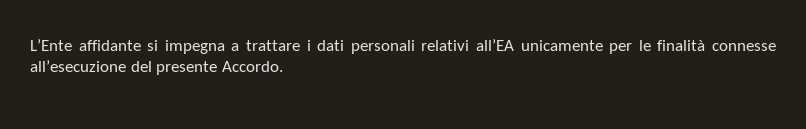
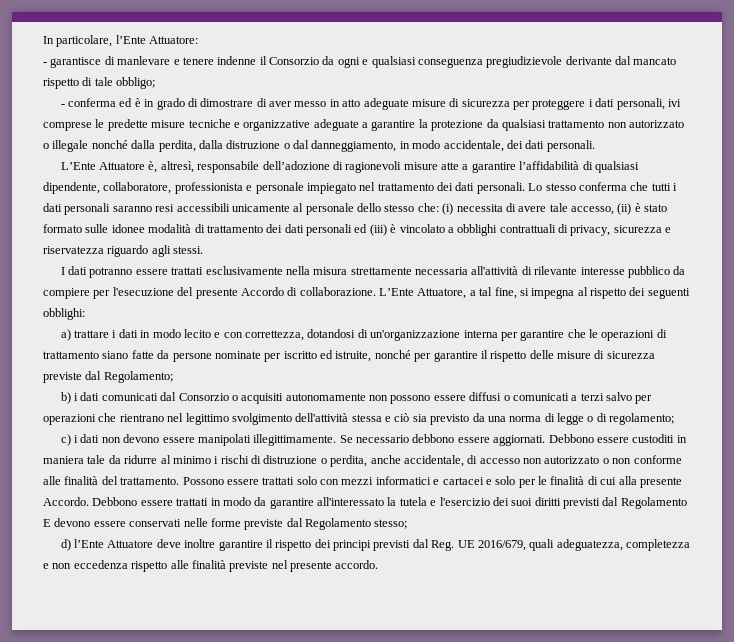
[30,39,777,54] [30,60,283,75] L’Ente affidante si impegna a trattare i dati personali relativi all’EA unicamente per le finalità connesse all’esecuzione del presente Accordo. -> [43,35,199,47] [43,56,677,68] [43,77,156,89] [60,98,681,110] [43,119,684,131] [43,140,595,152] [60,161,639,173] [43,182,677,194] [43,203,668,215] [43,224,672,236] [43,245,204,257] [60,266,686,278] [43,287,690,299] [43,308,85,320] [60,329,667,341] [43,350,655,362] [43,371,173,383] [60,392,653,404] [43,413,675,425] [60,434,687,446] [43,455,682,467] [43,476,682,488] [43,497,687,509] [43,518,408,530] [60,539,690,551] [43,560,379,572] In particolare, l’Ente Attuatore: // - garantisce di manlevare e tenere indenne il Consorzio da ogni e qualsiasi conseguenza pregiudizievole derivante dal mancato rispetto di tale obbligo; // - conferma ed è in grado di dimostrare di aver messo in atto adeguate misure di sicurezza per proteggere i dati personali, ivi comprese le predette misure tecniche e organizzative adeguate a garantire la protezione da qualsiasi trattamento non autorizzato o illegale nonché dalla perdita, dalla distruzione o dal danneggiamento, in modo accidentale, dei dati personali. // L’Ente Attuatore è, altresì, responsabile dell’adozione di ragionevoli misure atte a garantire l’affidabilità di qualsiasi dipendente, collaboratore, professionista e personale impiegato nel trattamento dei dati personali. Lo stesso conferma che tutti i dati personali saranno resi accessibili unicamente al personale dello stesso che: (i) necessita di avere tale accesso, (ii) è stato formato sulle idonee modalità di trattamento dei dati personali ed (iii) è vincolato a obblighi contrattuali di privacy, sicurezza e riservatezza riguardo agli stessi. // I dati potranno essere trattati esclusivamente nella misura strettamente necessaria all'attività di rilevante interesse pubblico da compiere per l'esecuzione del presente Accordo di collaborazione. L’Ente Attuatore, a tal fine, si impegna al rispetto dei seguenti obblighi: // a) trattare i dati in modo lecito e con correttezza, dotandosi di un'organizzazione interna per garantire che le operazioni di trattamento siano fatte da persone nominate per iscritto ed istruite, nonché per garantire il rispetto delle misure di sicurezza previste dal Regolamento; // b) i dati comunicati dal Consorzio o acquisiti autonomamente non possono essere diffusi o comunicati a terzi salvo per operazioni che rientrano nel legittimo svolgimento dell'attività stessa e ciò sia previsto da una norma di legge o di regolamento; // c) i dati non devono essere manipolati illegittimamente. Se necessario debbono essere aggiornati. Debbono essere custoditi in maniera tale da ridurre al minimo i rischi di distruzione o perdita, anche accidentale, di accesso non autorizzato o non conforme alle finalità del trattamento. Possono essere trattati solo con mezzi informatici e cartacei e solo per le finalità di cui alla presente Accordo. Debbono essere trattati in modo da garantire all'interessato la tutela e l'esercizio dei suoi diritti previsti dal Regolamento E devono essere conservati nelle forme previste dal Regolamento stesso; // d) l’Ente Attuatore deve inoltre garantire il rispetto dei principi previsti dal Reg. UE 2016/679, quali adeguatezza, completezza e non eccedenza rispetto alle finalità previste nel presente accordo.

